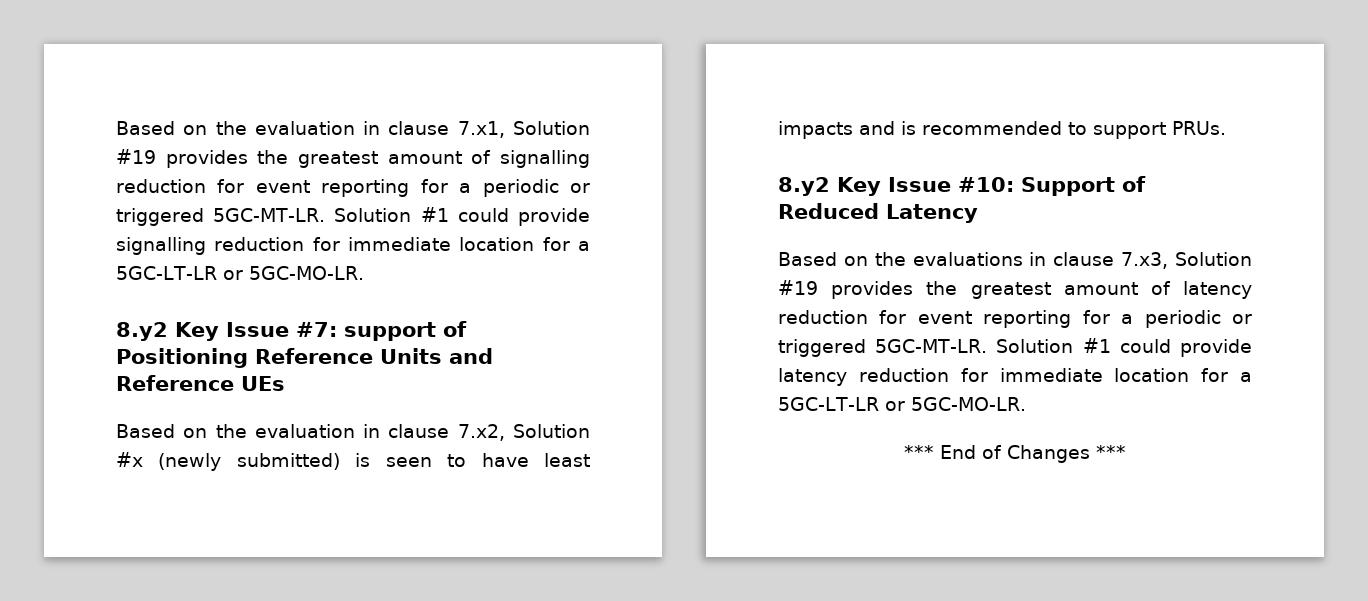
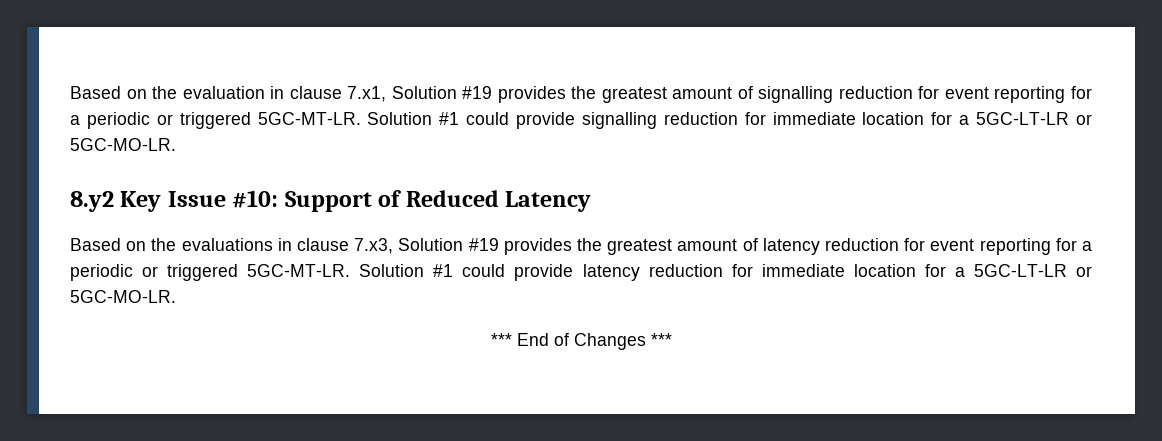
[116,321,467,341] [116,348,493,368] [116,375,285,391] [116,424,590,441] [116,452,590,471] [778,121,1226,139] // 8.y2 Key Issue #7: support of Positioning Reference Units and Reference UEs // Based on the evaluation in clause 7.x2, Solution #x (newly submitted) is seen to have least impacts and is recommended to support PRUs. -> (176, 144) none

